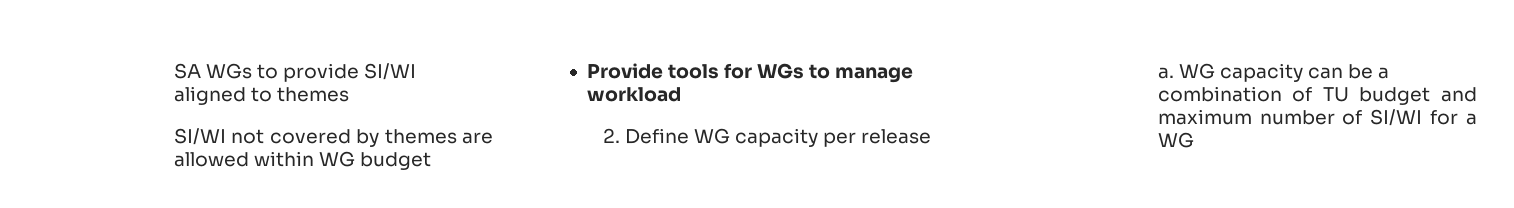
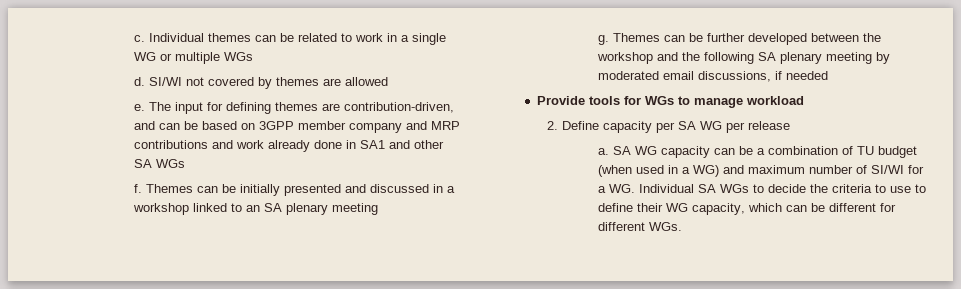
[173,63,417,82] [173,86,350,105] SA WGs to provide SI/WI aligned to themes // -> [133,33,446,45] [133,52,253,64] [133,77,145,86] c. Individual themes can be related to work in a single WG or multiple WGs // d.
[253,151,432,170] within WG budget -> [133,102,454,114] [133,121,460,133] [133,140,444,152] [133,159,185,168] [133,184,455,196] [132,203,378,215] [597,33,881,45] [596,52,890,64] [597,71,828,82] // e. The input for defining themes are contribution-driven, and can be based on 3GPP member company and MRP contributions and work already done in SA1 and other SA WGs // f. Themes can be initially presented and discussed in a workshop linked to an SA plenary meeting // g. Themes can be further developed between the workshop and the following SA plenary meeting by moderated email discussions, if needed
[694,128,819,147] WG capacity -> [603,121,723,133] capacity per SA WG
(1174, 73) none -> [612,146,631,155] SA
(1431, 96) none -> [597,165,719,177] (when used in a WG)
[1157,132,1194,148] WG -> [608,184,926,193] [597,203,896,215] [597,222,682,231] WG. Individual SA WGs to decide the criteria to use to define their WG capacity, which can be different for different WGs.

